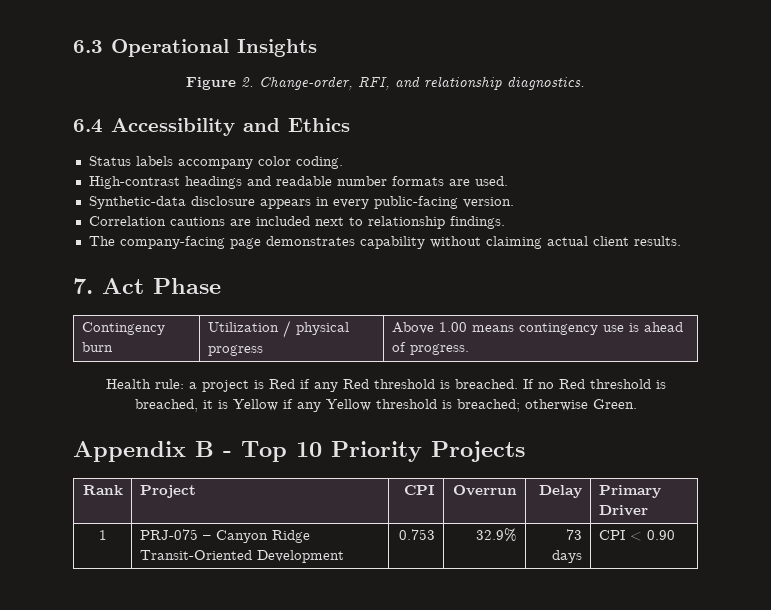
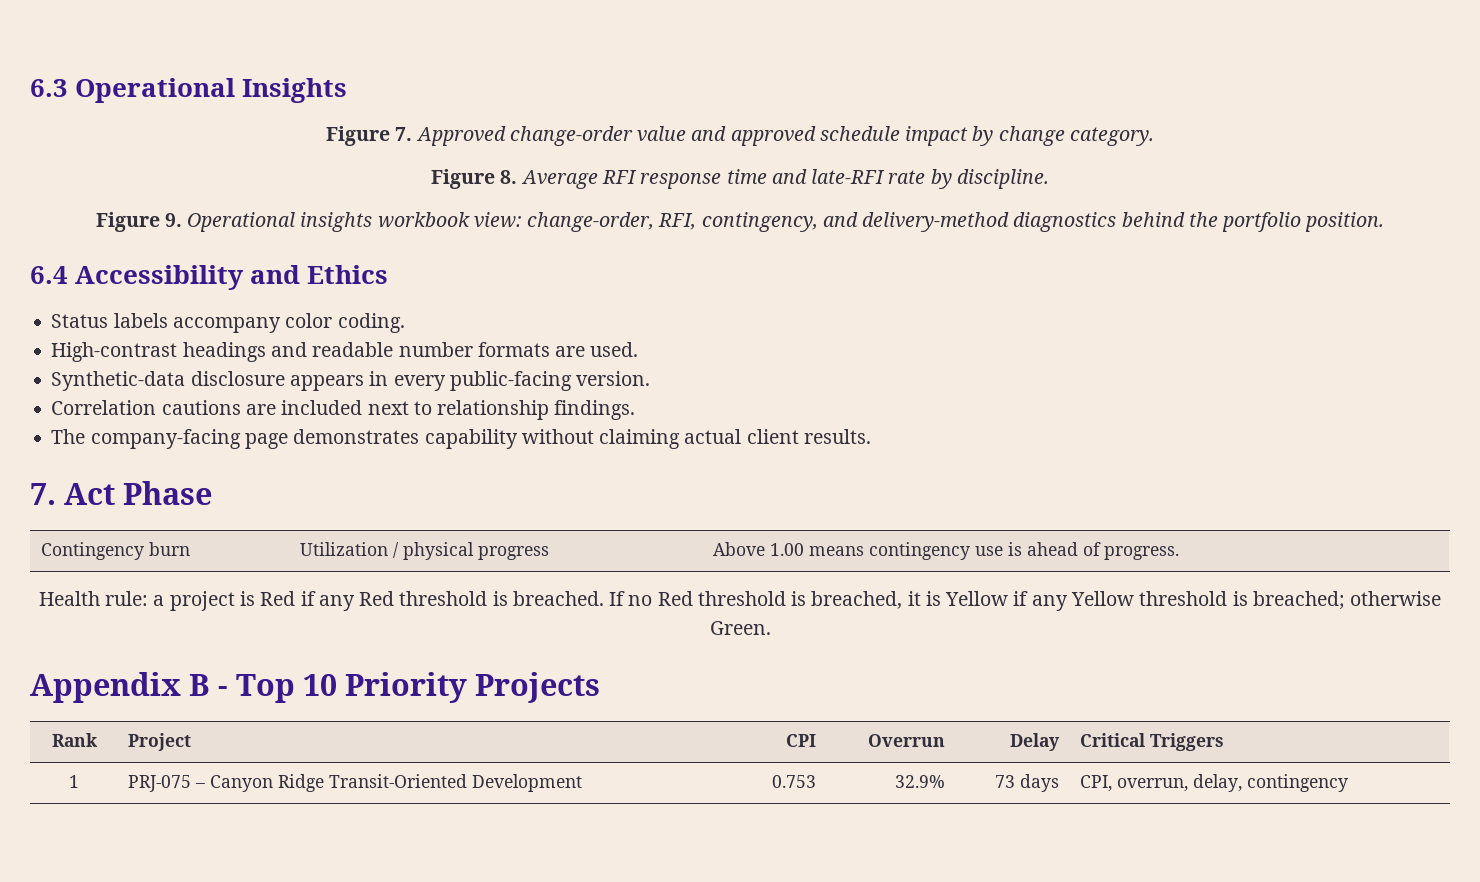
[241,76,585,90] 2. Change-order, RFI, and relationship diagnostics. -> [395,126,1154,146] [431,169,1049,189] [95,212,1385,232] 7. Approved change-order value and approved schedule impact by change category. // Figure 8. Average RFI response time and late-RFI rate by discipline. // Figure 9. Operational insights workbook view: change-order, RFI, contingency, and delivery-method diagnostics behind the portfolio position.
[598,485,661,498] [598,505,648,516] Primary Driver -> [1080,733,1225,751] Critical Triggers
[598,530,675,541] CPI < 0.90 -> [1080,774,1349,792] CPI, overrun, delay, contingency

